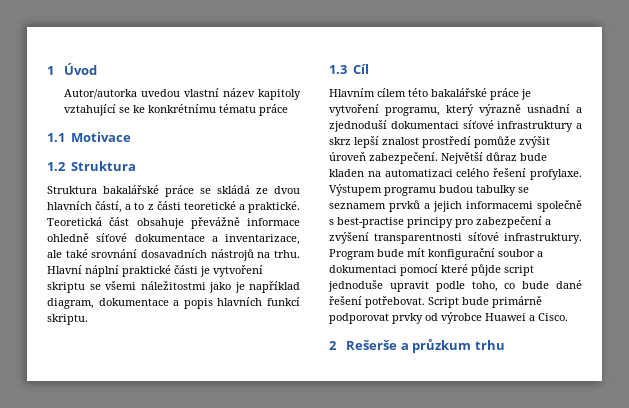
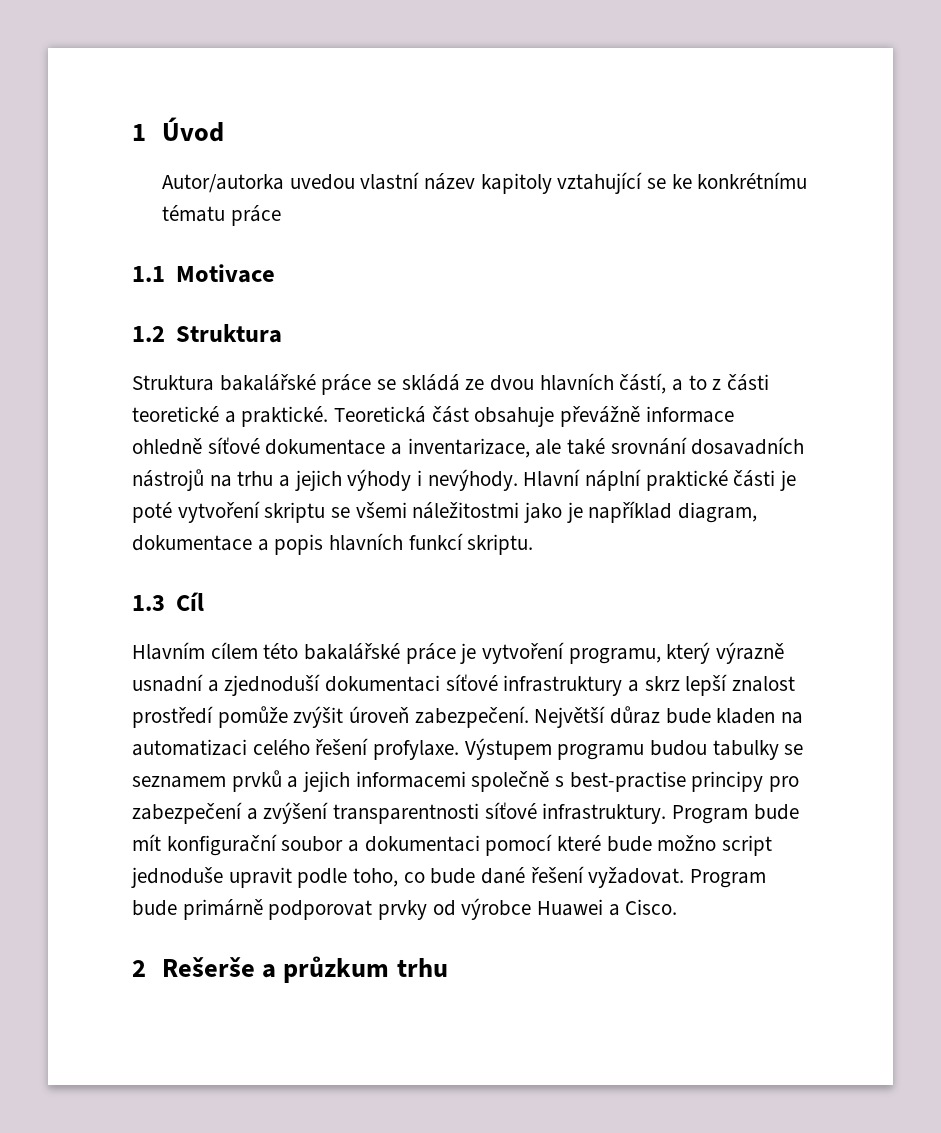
[274,250,300,258] trhu. -> [237,469,518,491] trhu a jejich výhody i nevýhody.
(210, 271) none -> [132,502,172,523] poté
[471,264,501,276] půjde -> [606,835,717,852] bude možno
[365,296,459,308] potřebovat. Script -> [588,867,767,888] vyžadovat. Program

